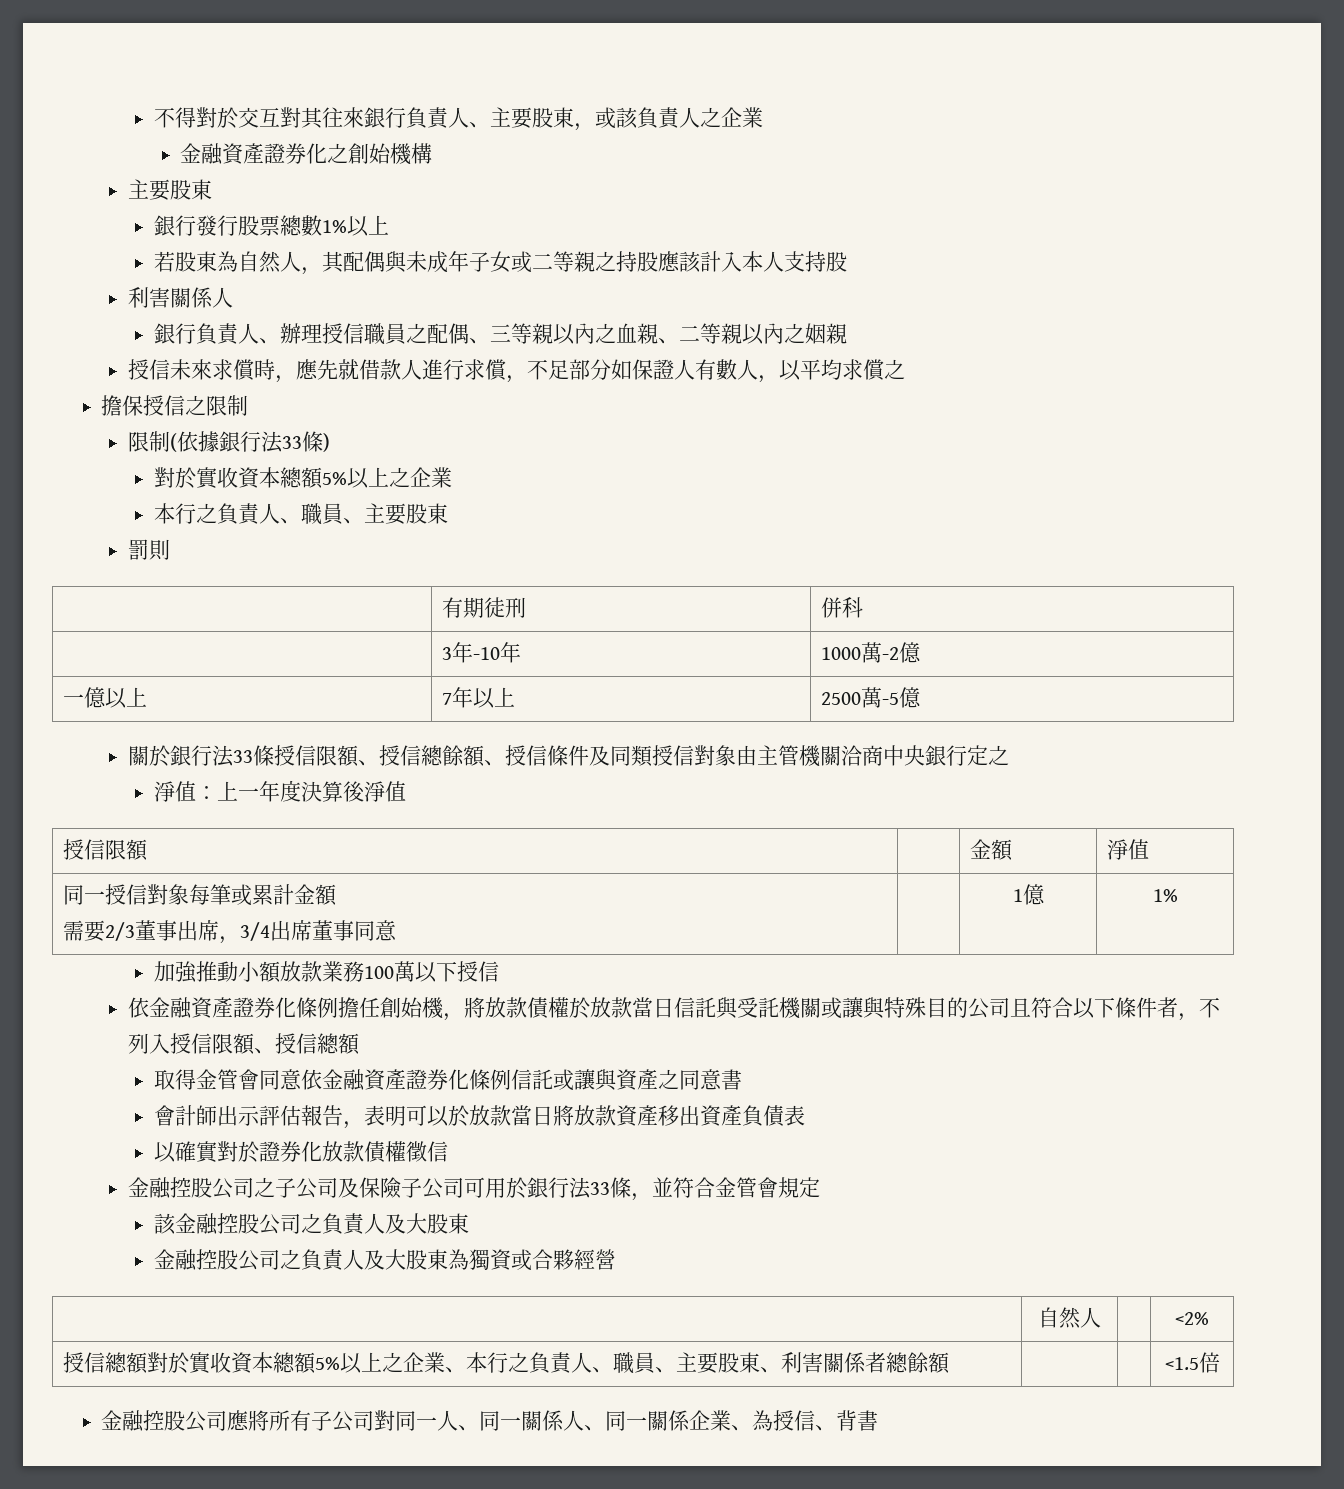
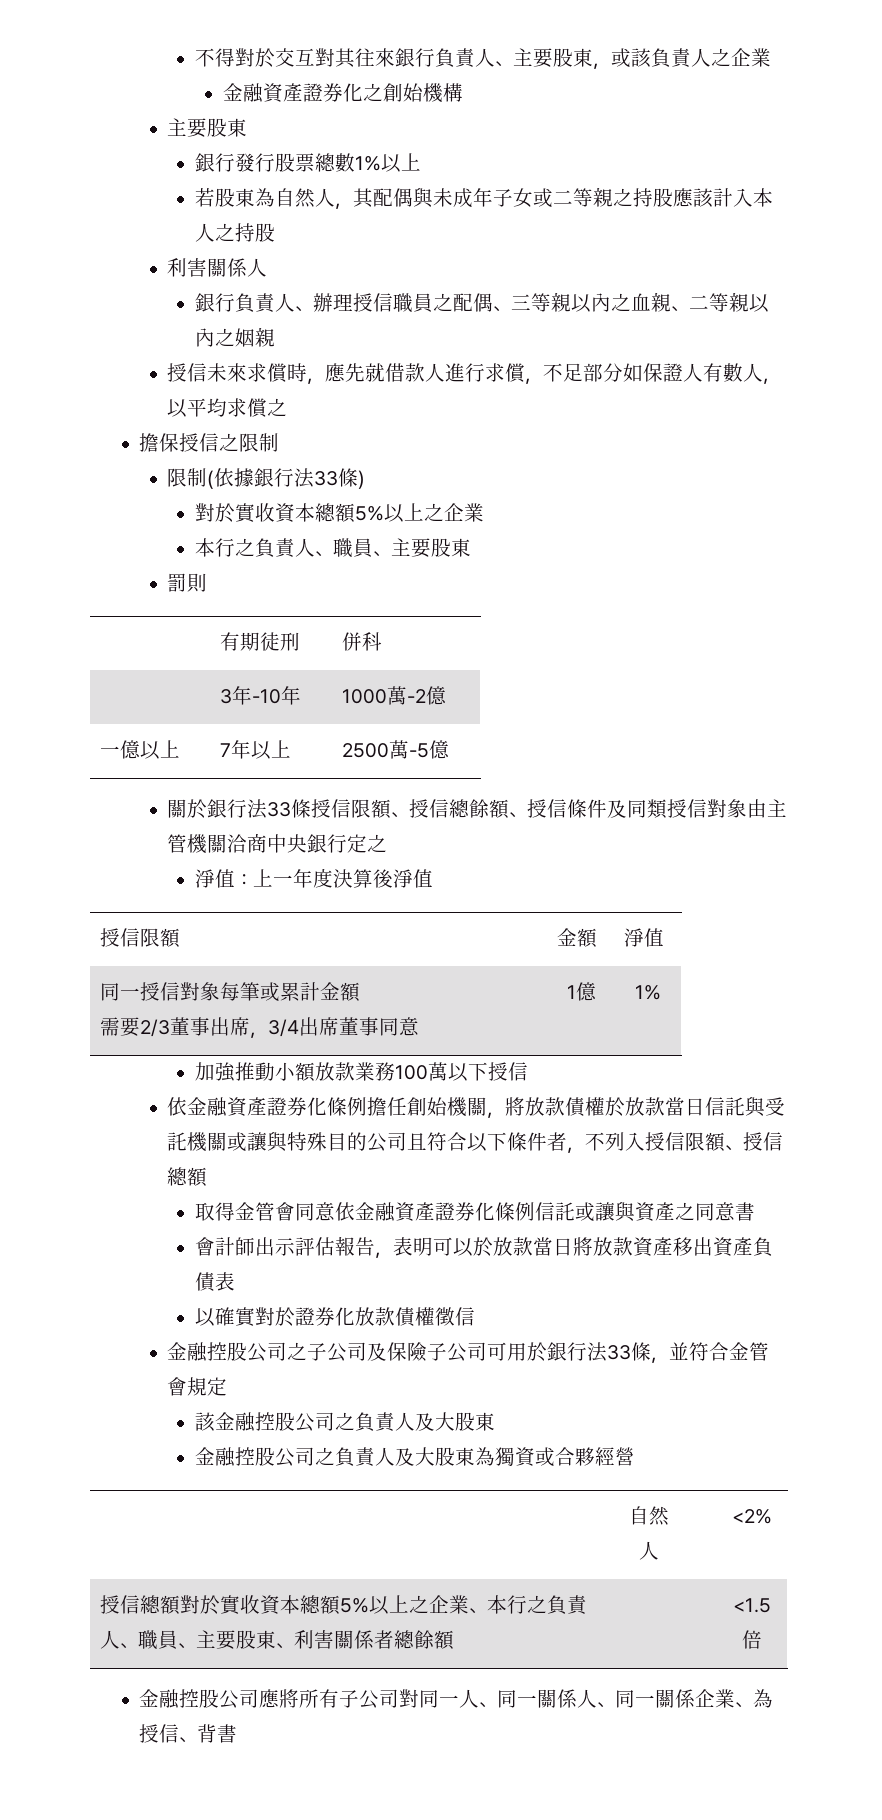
[784,251,806,272] 支 -> [215,223,236,241] 之
(444, 1008) none -> [467,1097,488,1116] 關

